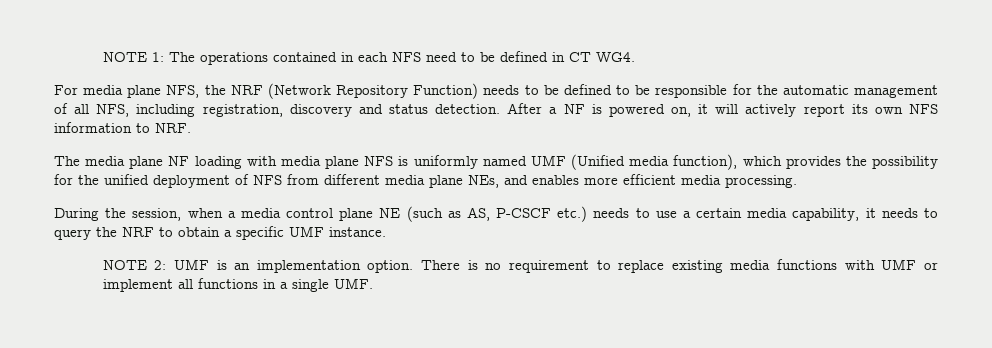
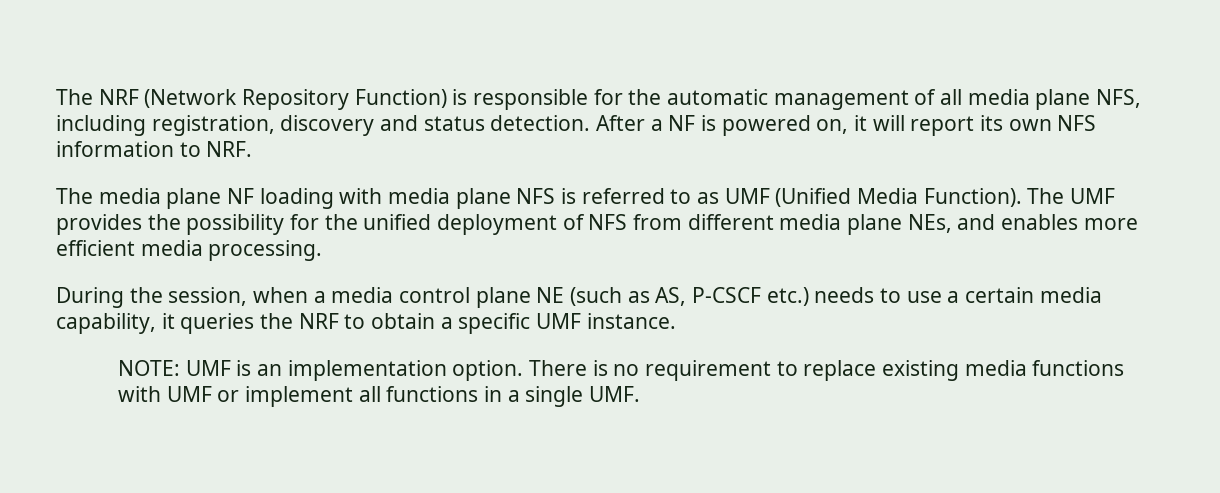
[102,51,635,65] [54,83,651,99] NOTE 1: The operations contained in each NFS need to be defined in CT WG4. // For media plane NFS, the NRF (Network Repository Function) needs to be defined to be -> [56,89,468,110] The NRF (Network Repository Function) is
(90, 109) none -> [967,89,1091,110] media plane
[745,104,797,117] actively -> (905, 123) none
[413,154,782,170] uniformly named UMF (Unified media function), which -> [581,188,1116,207] referred to as UMF (Unified Media Function). The UMF
[881,208,938,218] [54,229,91,240] needs to query -> [180,313,255,334] queries
[102,260,167,270] NOTE 2: -> [118,360,181,376] NOTE:

